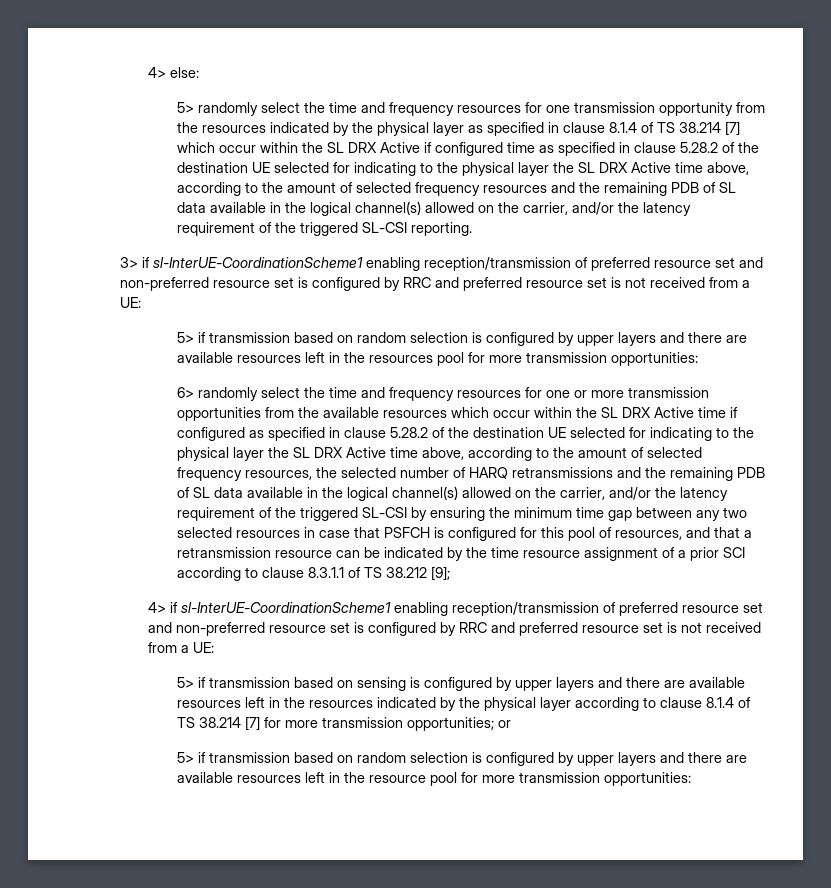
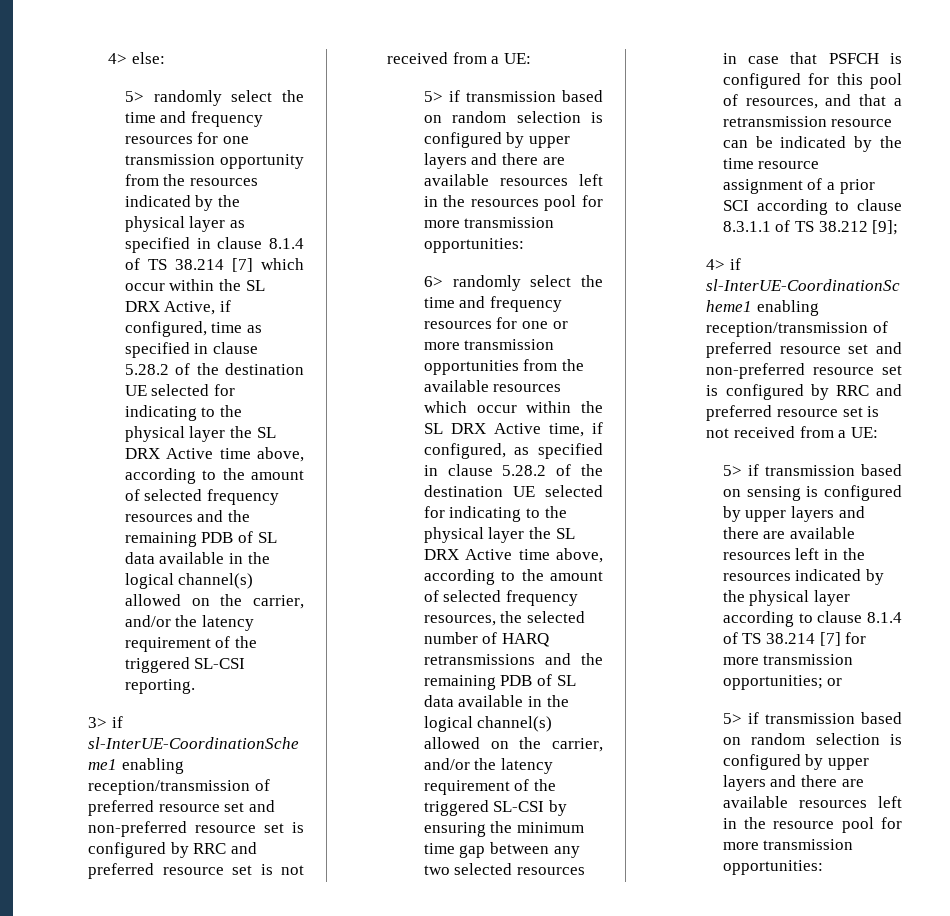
[380,142,504,156] Active if configured -> [164,300,231,315] [124,321,207,337] Active, if configured,
[698,407,739,418] [177,427,246,441] time if configured -> [548,422,603,437] [423,443,506,459] time, if configured,

